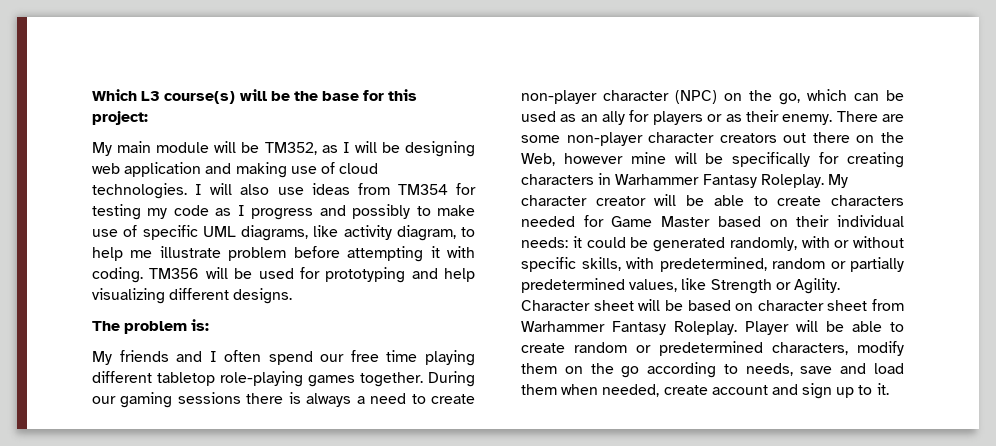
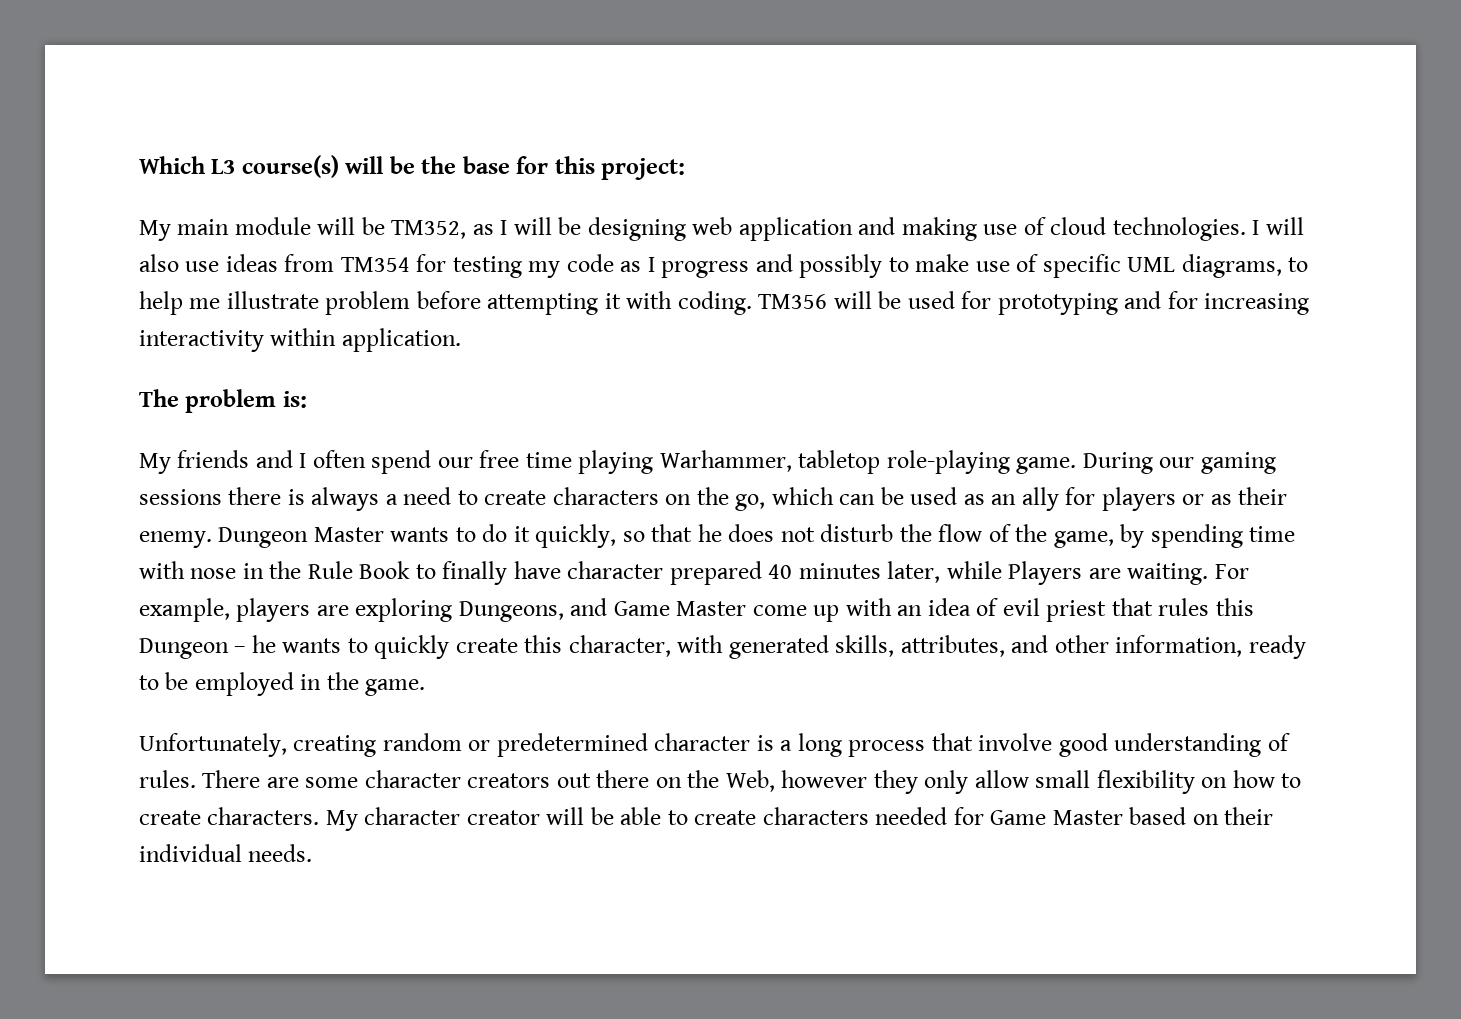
[313,225,456,241] like activity diagram, -> (1282, 266) none
[444,268,475,282] [92,288,293,304] help visualizing different designs. -> [1167,291,1310,315] [139,328,461,352] for increasing interactivity within application.
[92,371,152,383] different -> [659,450,792,472] Warhammer,
[308,372,423,387] games together. -> [1016,457,1077,474] game.
[521,90,717,104] non-player character (NPC) -> [552,487,659,505] characters
(833, 119) none -> [218,524,1296,548] [139,561,1249,585] [139,598,1254,622] [139,635,1306,659] [139,672,426,696] [139,733,1290,757] [139,770,196,788] Dungeon Master wants to do it quickly, so that he does not disturb the flow of the game, by spending time with nose in the Rule Book to finally have character prepared 40 minutes later, while Players are waiting. For example, players are exploring Dungeons, and Game Master come up with an idea of evil priest that rules this Dungeon – he wants to quickly create this character, with generated skills, attributes, and other information, ready to be employed in the game. // Unfortunately, creating random or predetermined character is a long process that involve good understanding of rules.
[566,132,643,146] non-player -> (359, 782) none
[630,152,904,168] [521,173,824,188] mine will be specifically for creating characters in Warhammer Fantasy Roleplay. -> [873,770,1302,794] [139,807,320,825] they only allow small flexibility on how to create characters.
[521,236,904,252] [521,257,904,272] [521,278,840,294] [521,299,904,311] [521,320,904,335] [521,341,904,356] [521,362,904,378] [521,383,889,399] needs: it could be generated randomly, with or without specific skills, with predetermined, random or partially predetermined values, like Strength or Agility. Character sheet will be based on character sheet from Warhammer Fantasy Roleplay. Player will be able to create random or predetermined characters, modify them on the go according to needs, save and load them when needed, create account and sign up to it. -> [248,844,313,862] needs.

